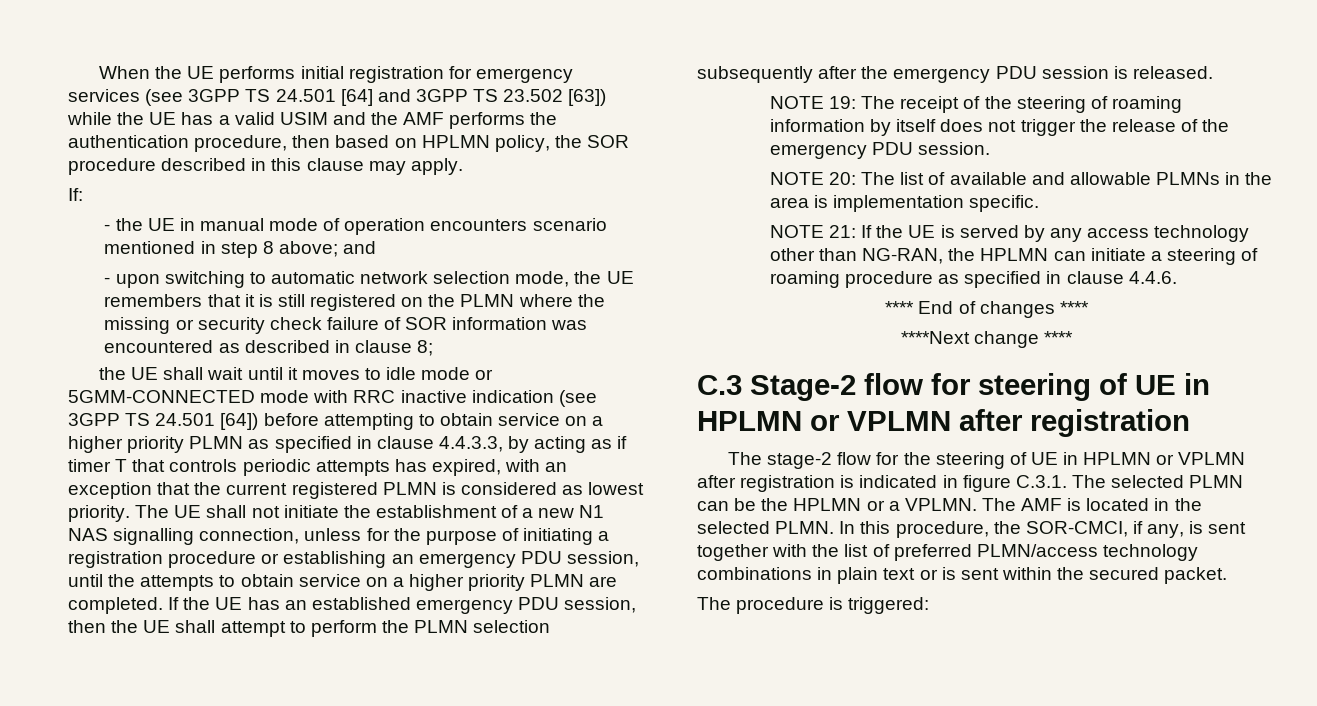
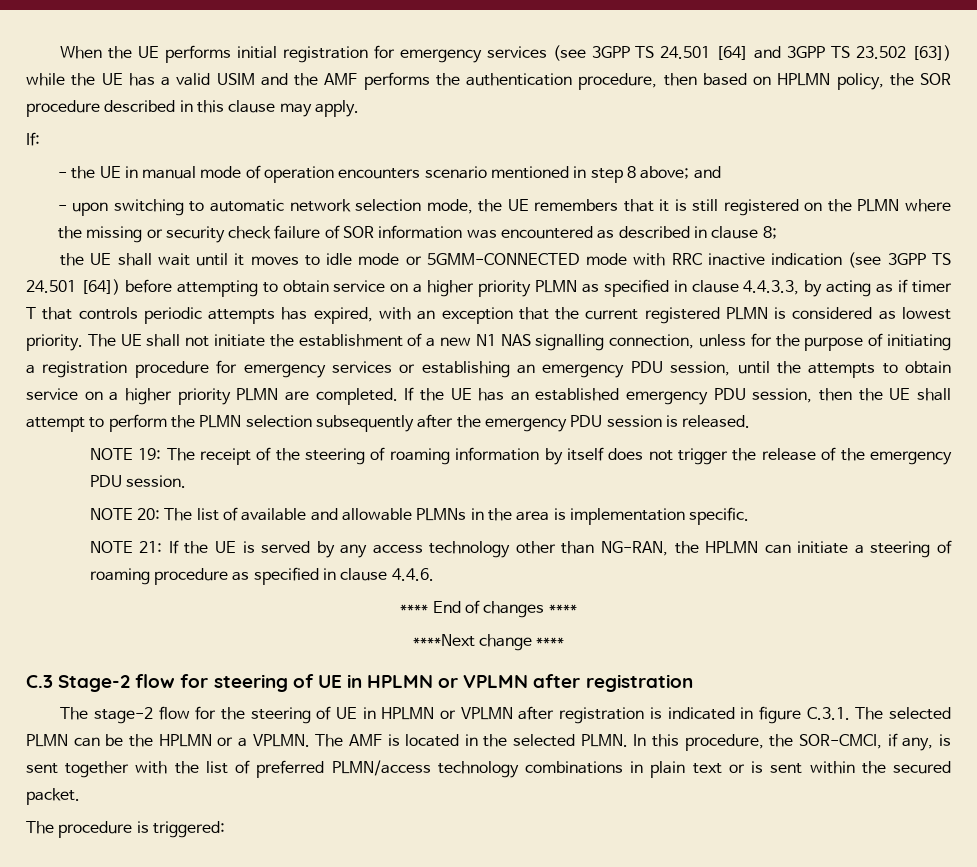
(257, 559) none -> [216,360,392,378] for emergency services

